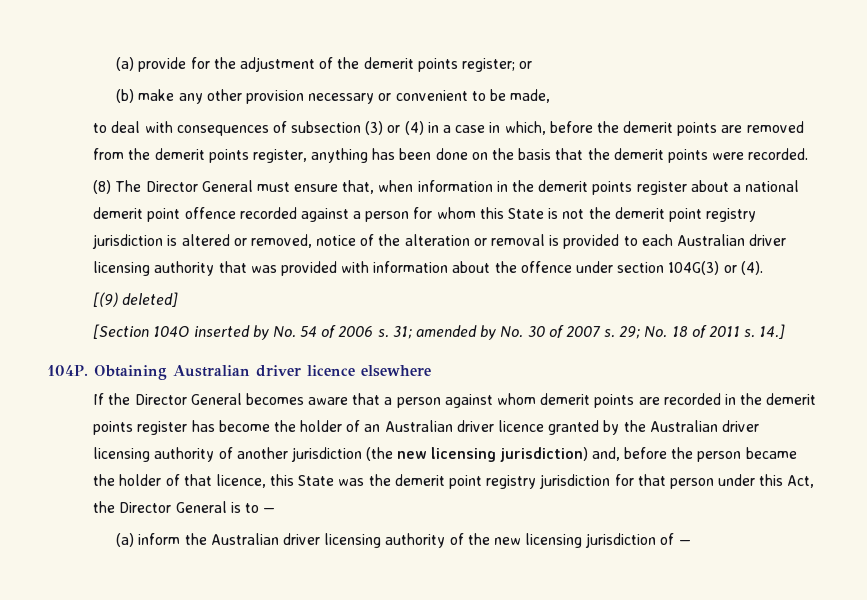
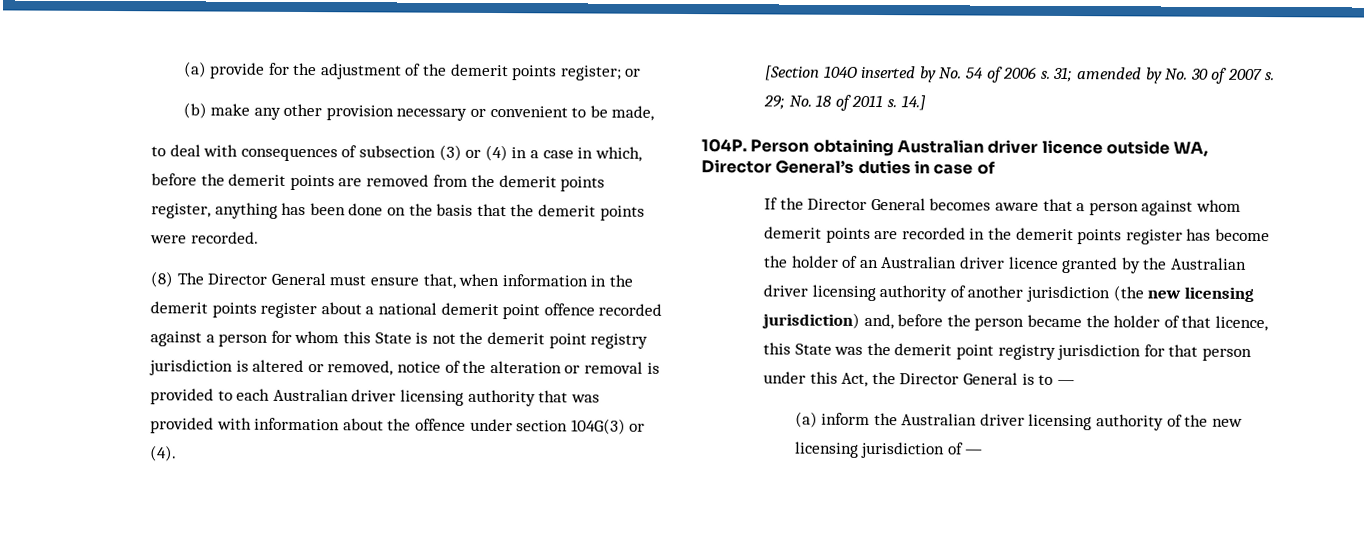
[93,292,179,307] // [(9) deleted] -> (178, 453) none
[93,365,431,380] Obtaining Australian driver licence elsewhere -> [750,138,1209,157] [701,159,996,175] Person obtaining Australian driver licence outside WA, Director General’s duties in case of

